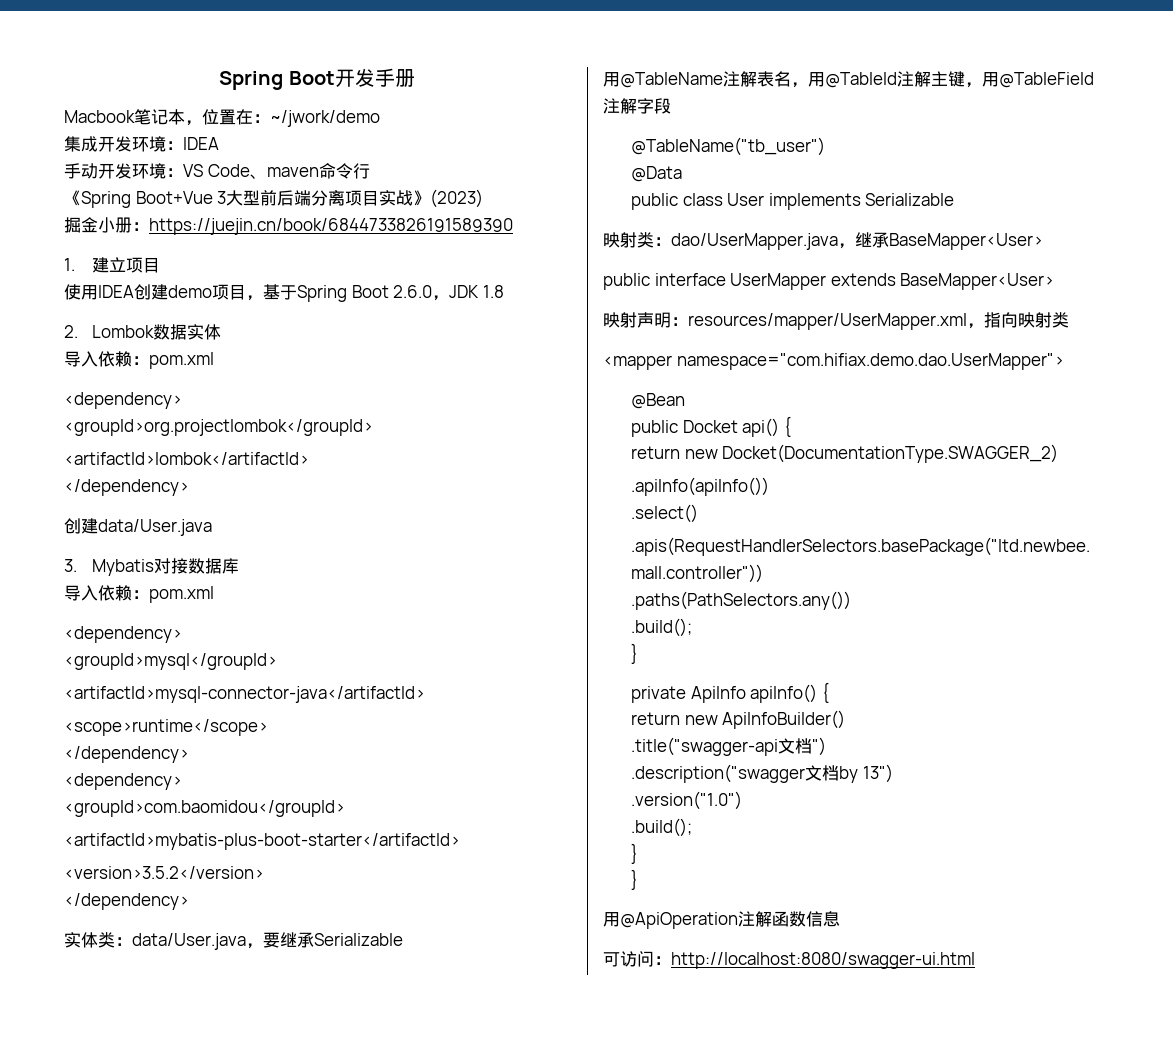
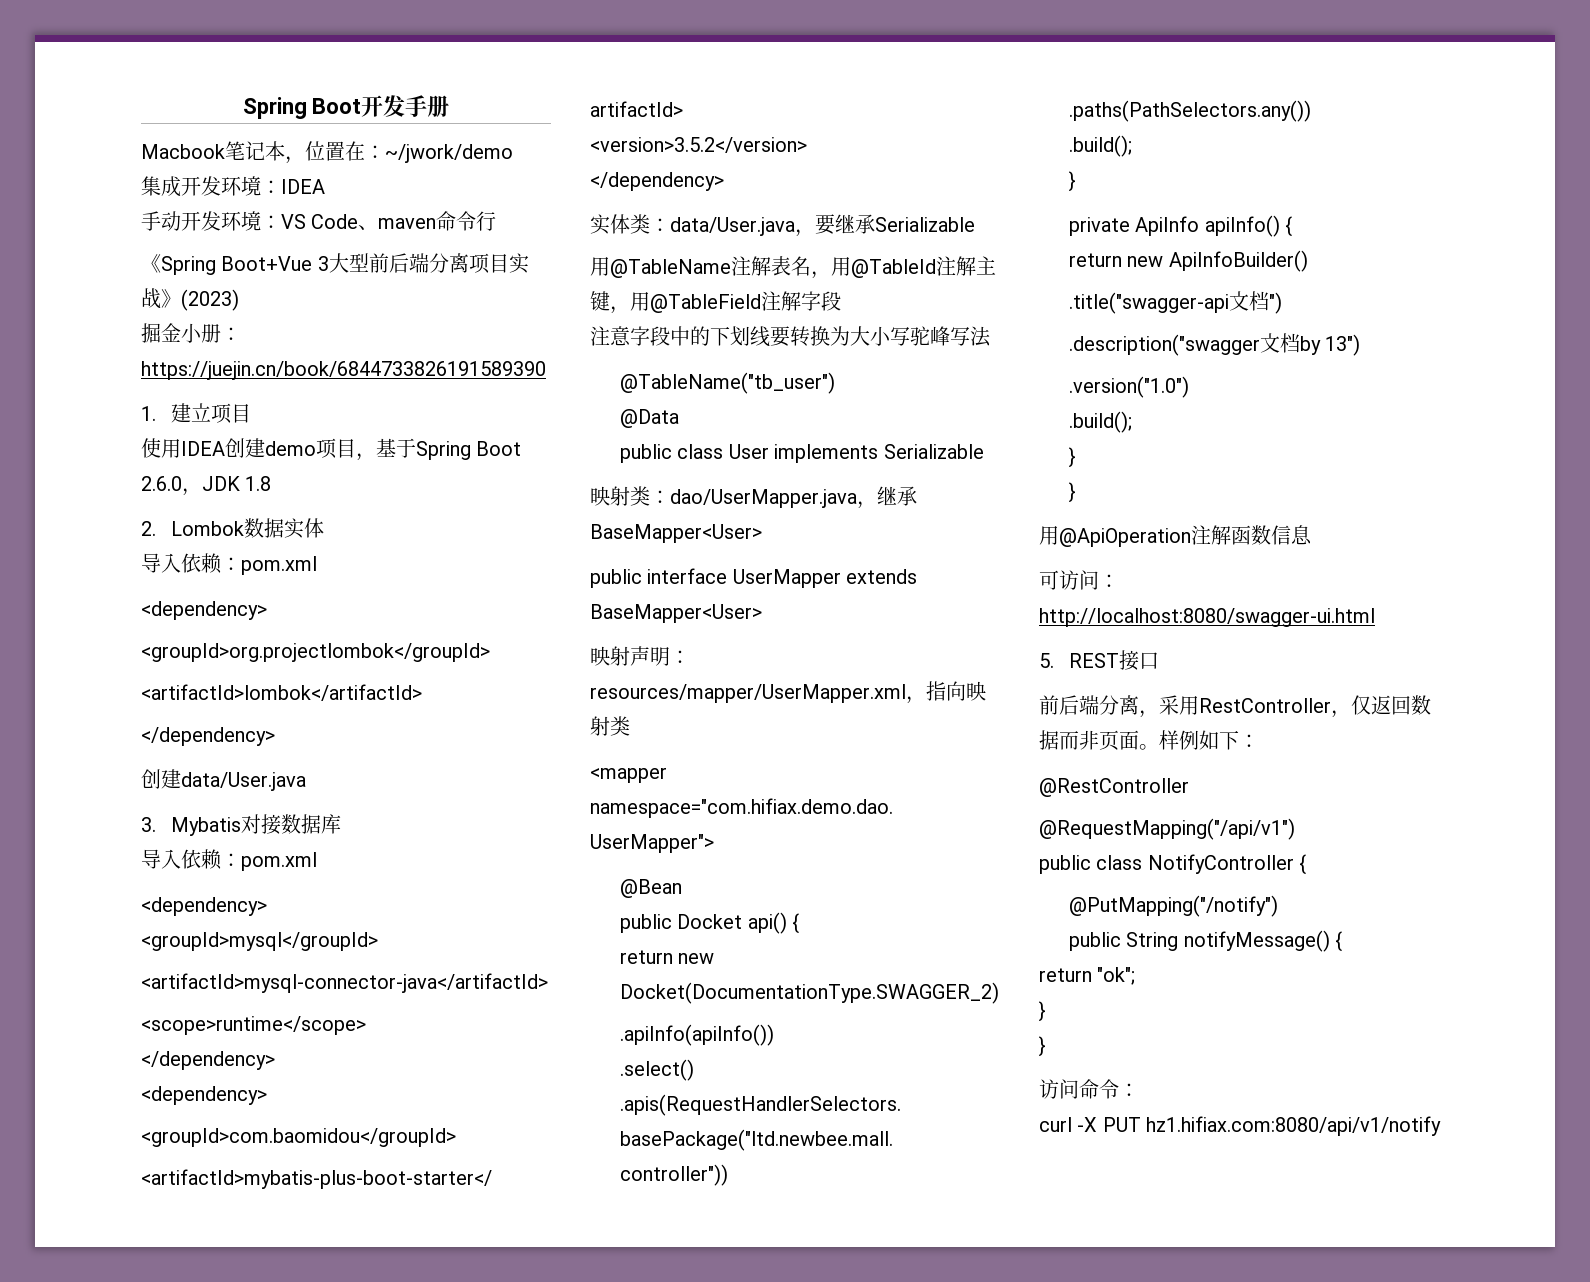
(671, 106) none -> [590,326,991,347] // 注意字段中的下划线要转换为大小写驼峰写法
(975, 960) none -> [1039,650,1159,671] [1039,695,1431,718] [1039,730,1259,750] [1039,778,1189,797] [1039,818,1295,840] [1039,854,1307,875] [1068,895,1278,917] [1068,930,1343,952] [1039,967,1136,985] [1038,1001,1046,1022] [1038,1036,1046,1057] [1039,1079,1139,1099] [1039,1116,1442,1136] // 5. REST接口 // 前后端分离，采用RestController，仅返回数据而非页面。样例如下： // @RestController // @RequestMapping("/api/v1") // public class NotifyController { // @PutMapping("/notify") // public String notifyMessage() { // return "ok"; // } // } // 访问命令： // curl -X PUT hz1.hifiax.com:8080/api/v1/notify

